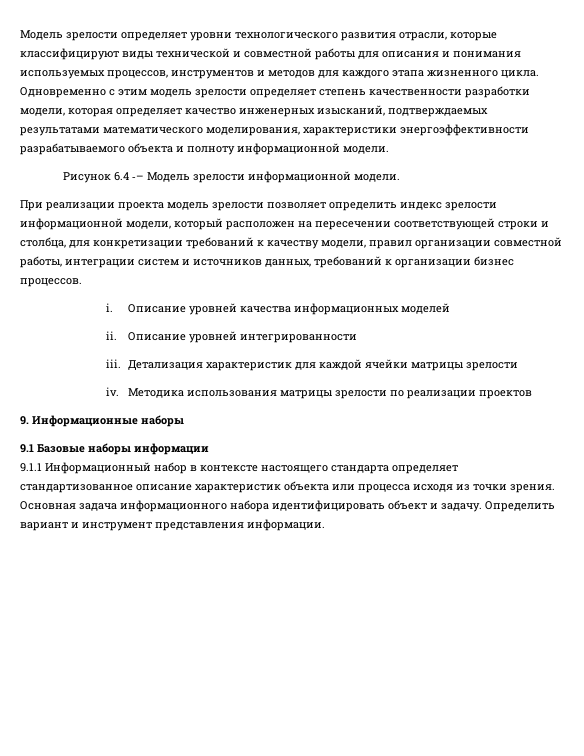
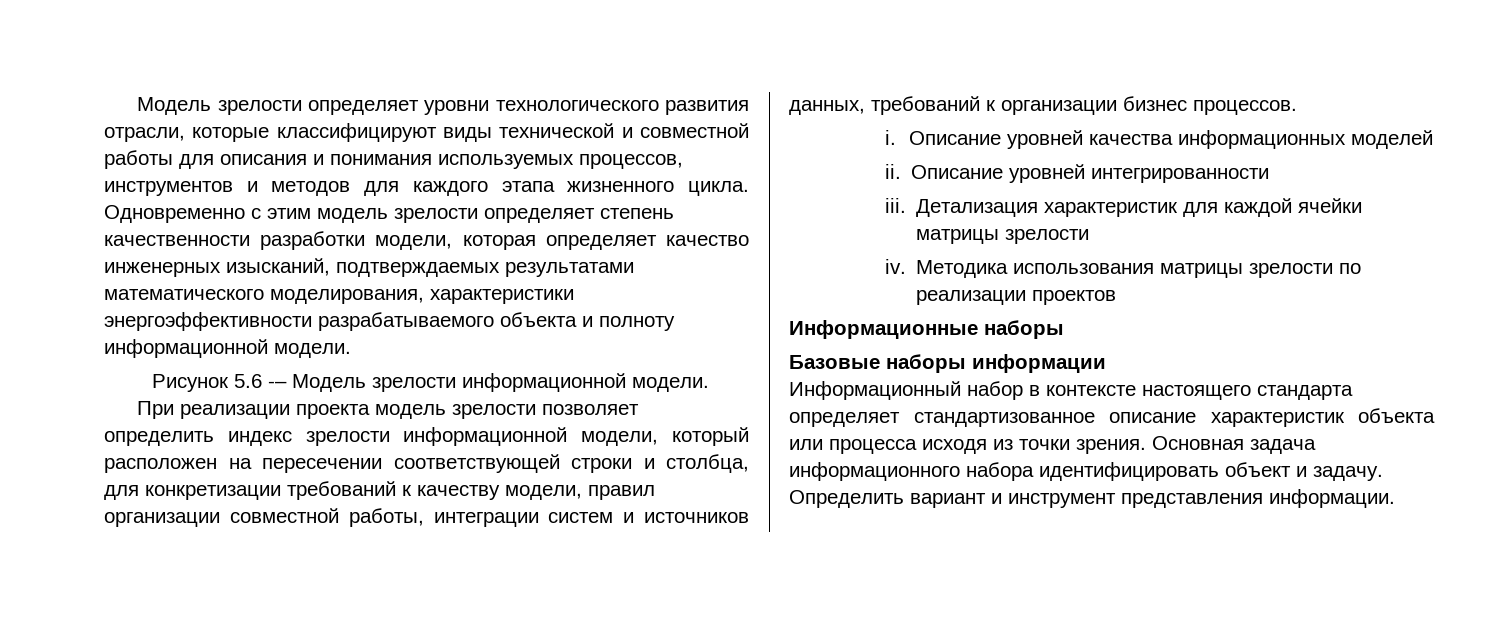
[114,172,130,181] 6.4 -> [233,374,262,388] 5.6
[20,416,29,425] 9. -> (1117, 297) none
[20,444,34,453] 9.1 -> (1064, 329) none
[20,463,42,472] 9.1.1 -> (1106, 363) none

